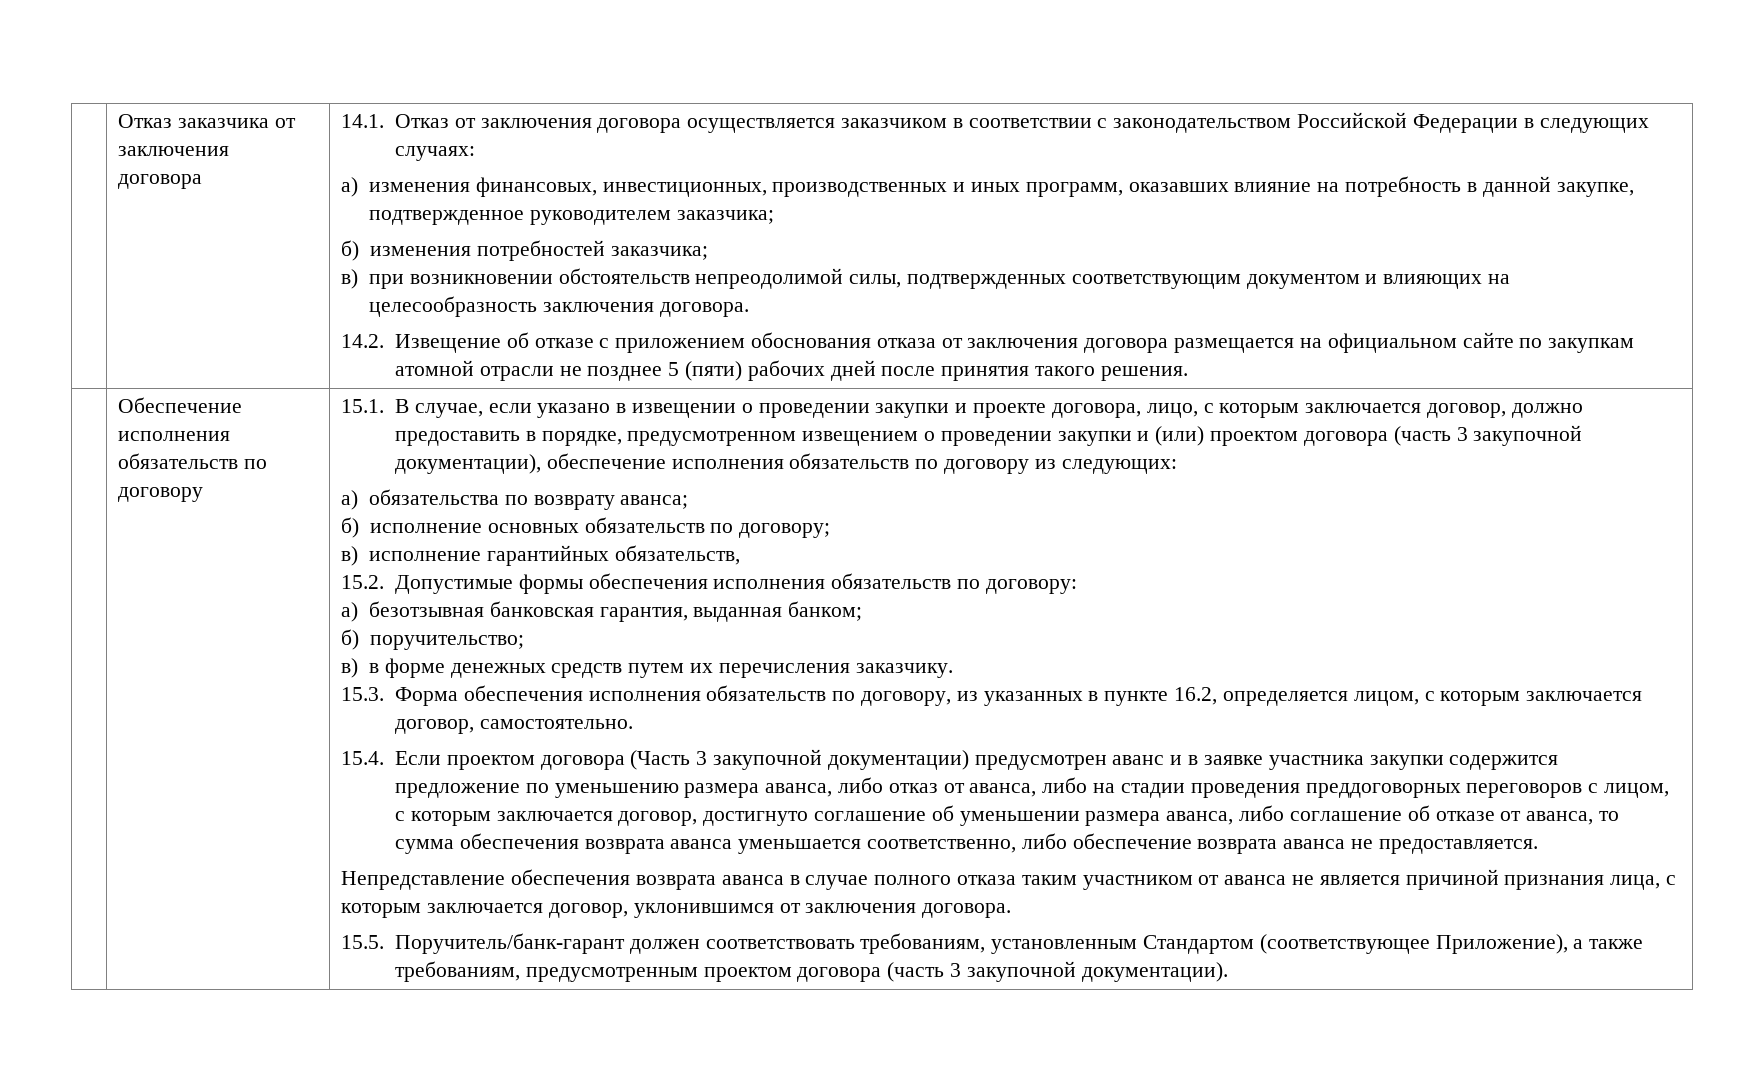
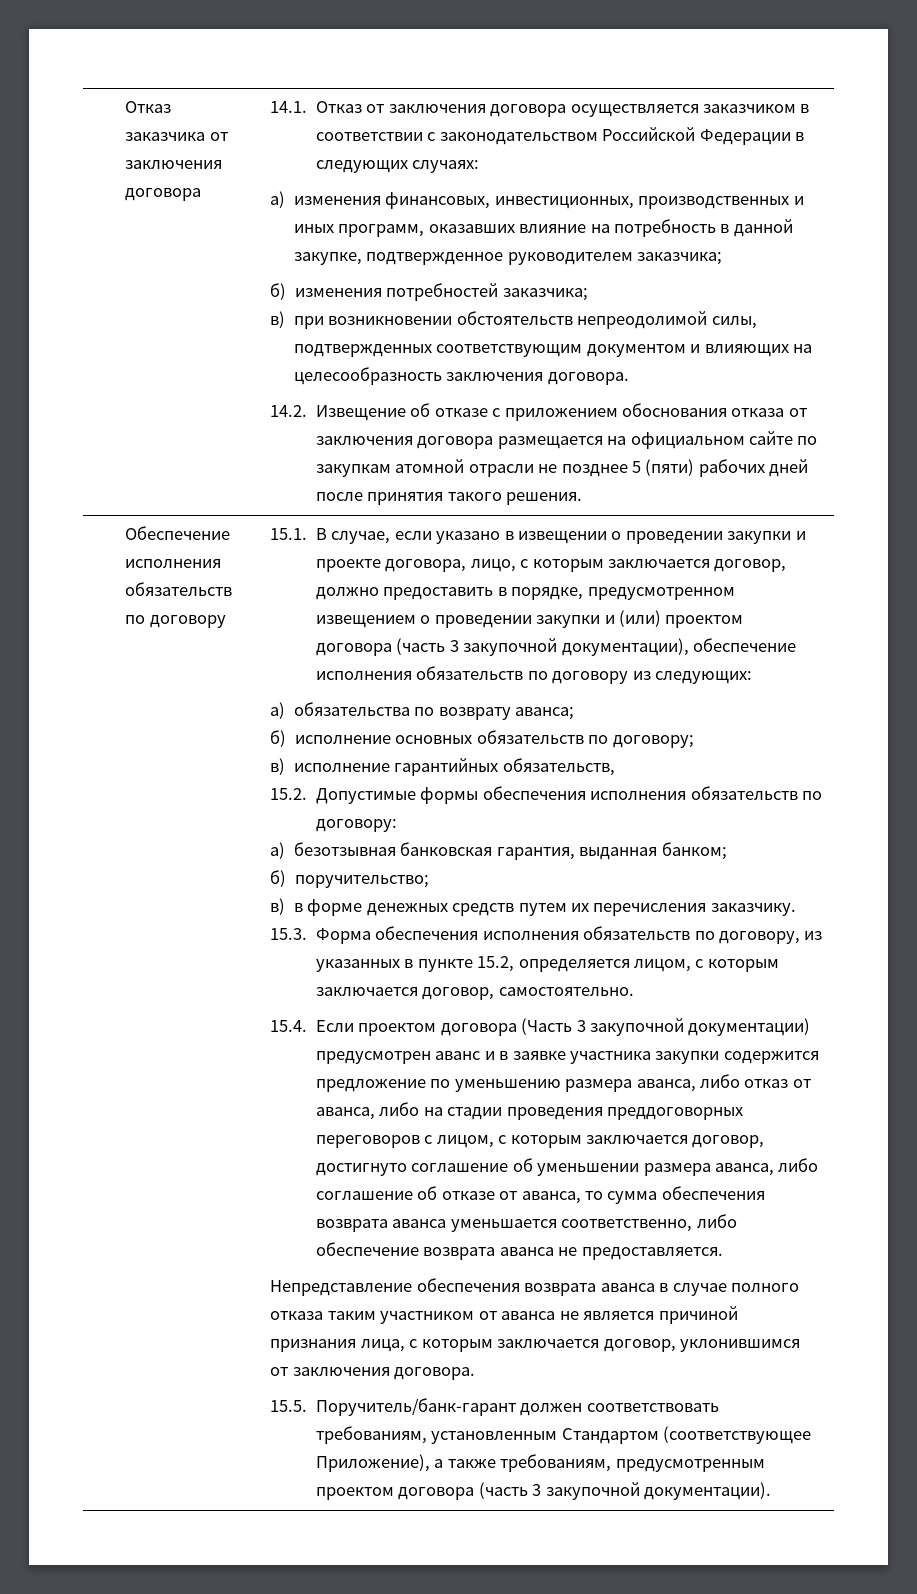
[1174,687,1218,705] 16.2, -> [477,956,515,972] 15.2,

